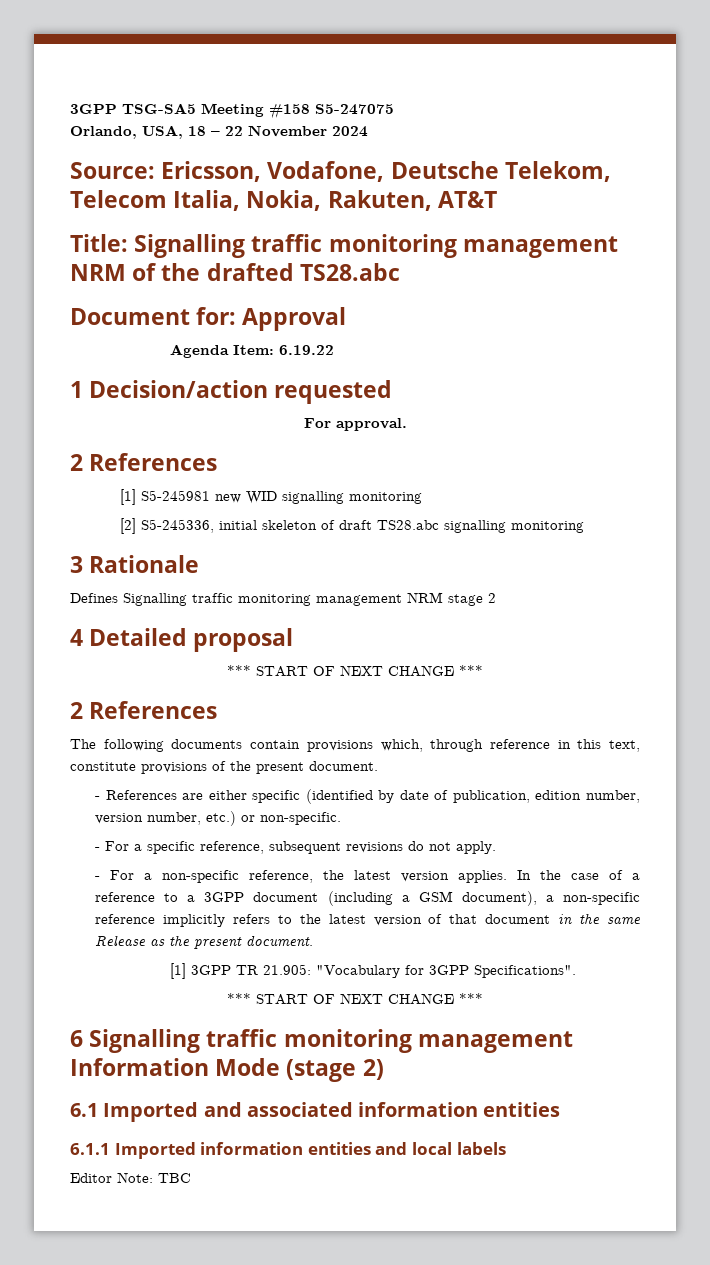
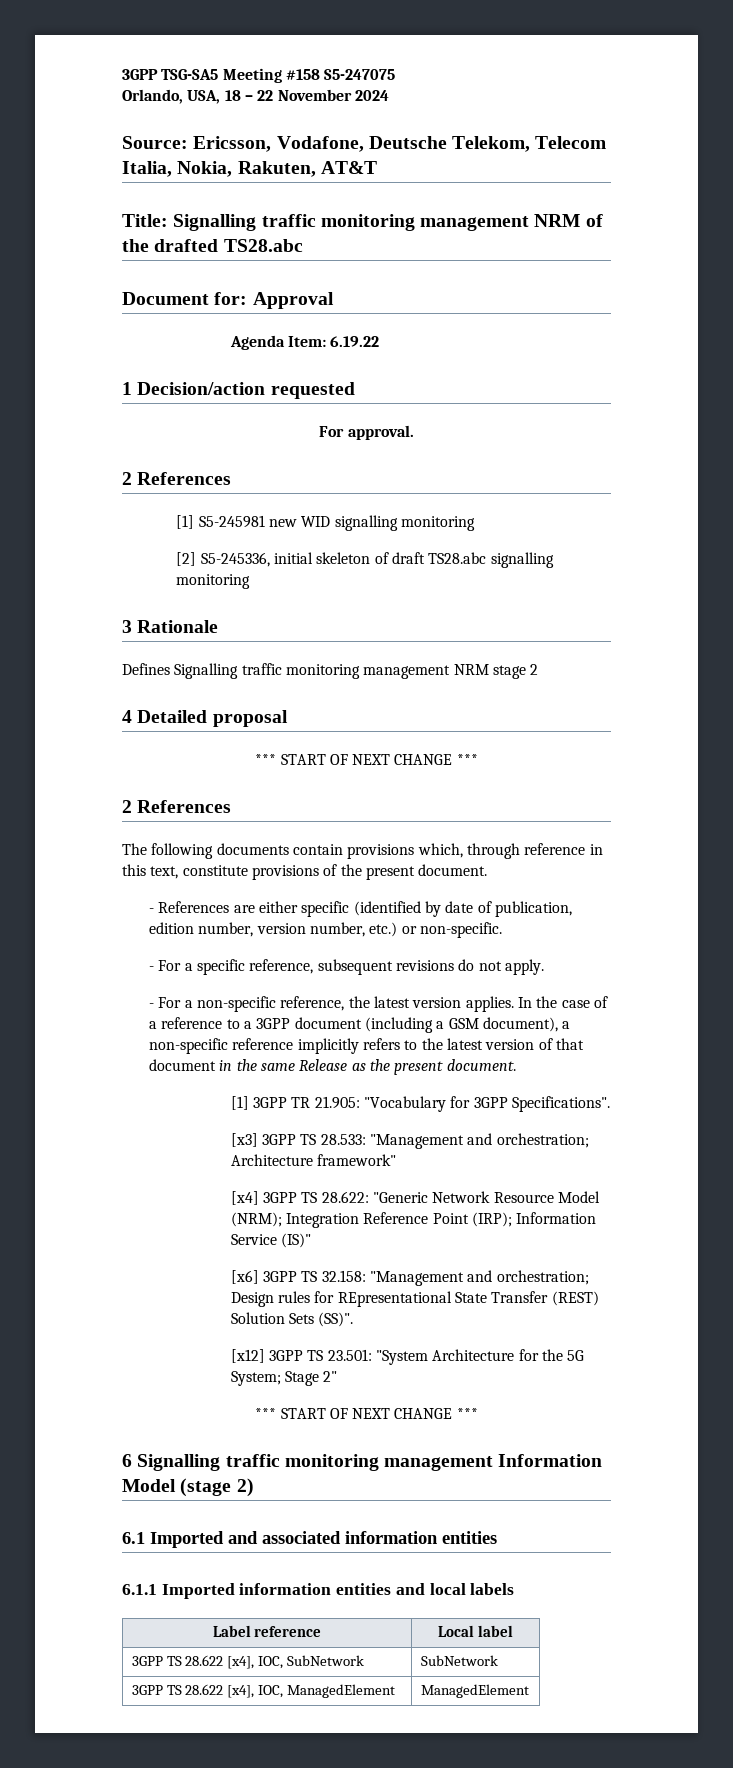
(577, 971) none -> [230,1133,589,1149] [230,1154,396,1166] [230,1191,600,1205] [230,1212,597,1228] [230,1233,311,1248] [230,1270,589,1286] [230,1291,599,1307] [230,1312,354,1327] [230,1349,585,1365] [230,1371,338,1386] // [x3] 3GPP TS 28.533: "Management and orchestration; Architecture framework" // [x4] 3GPP TS 28.622: "Generic Network Resource Model (NRM); Integration Reference Point (IRP); Information Service (IS)" // [x6] 3GPP TS 32.158: "Management and orchestration; Design rules for REpresentational State Transfer (REST) Solution Sets (SS)". // [x12] 3GPP TS 23.501: "System Architecture for the 5G System; Stage 2"
[215,1058,281,1076] Mode -> [122,1479,176,1492] Model
[70,1172,191,1183] // Editor Note: TBC -> [212,1625,322,1637] [438,1625,513,1637] [131,1655,365,1669] [420,1655,498,1666] [131,1684,396,1698] [420,1684,529,1698] // Label reference | Local label // 3GPP TS 28.622 [x4], IOC, SubNetwork | SubNetwork // 3GPP TS 28.622 [x4], IOC, ManagedElement | ManagedElement

